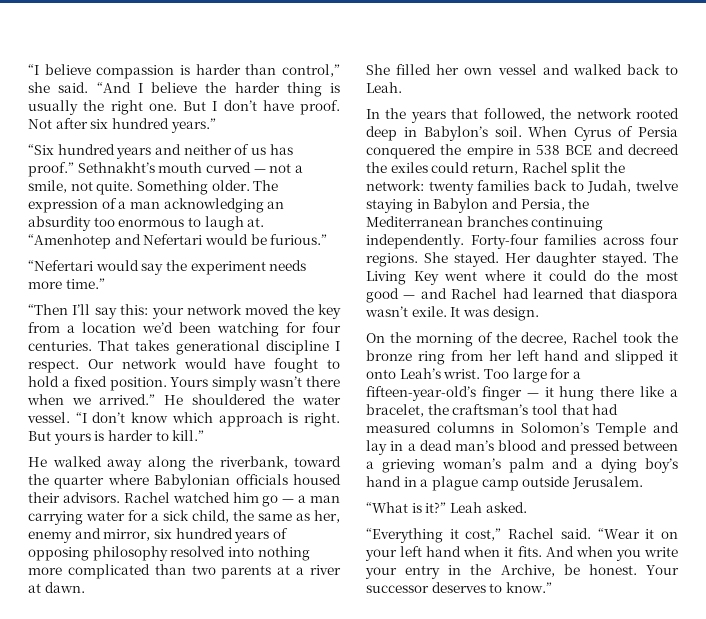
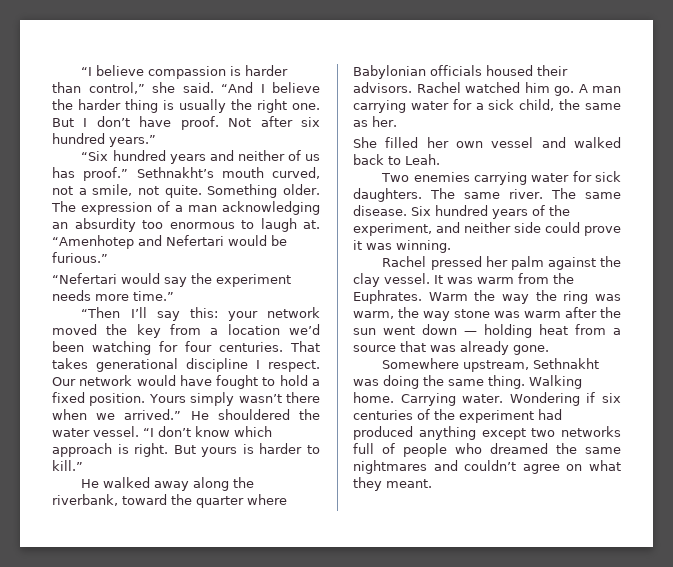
[205,162,266,173] curved — -> [272,167,320,179] curved,
[262,495,307,507] go — a -> [554,84,588,96] go. A
[314,510,340,523] [28,528,288,543] [28,546,310,561] [28,564,341,579] [28,582,85,593] her, enemy and mirror, six hundred years of opposing philosophy resolved into nothing more complicated than two parents at a river at dawn. -> [372,116,397,127] her.
[366,108,679,123] [366,126,678,141] [366,144,679,159] [366,162,625,177] [366,180,678,195] [366,198,590,213] [366,216,604,231] [366,234,679,249] [366,252,678,267] [366,270,678,285] [366,288,678,303] [365,306,539,321] [366,332,678,347] [366,350,678,365] [366,368,581,383] [366,386,678,401] [366,404,619,417] [366,422,679,437] [366,440,678,455] [366,458,678,473] [366,476,643,491] [366,502,527,513] [366,528,678,543] [365,546,678,561] [365,564,679,579] [366,582,552,593] In the years that followed, the network rooted deep in Babylon’s soil. When Cyrus of Persia conquered the empire in 538 BCE and decreed the exiles could return, Rachel split the network: twenty families back to Judah, twelve staying in Babylon and Persia, the Mediterranean branches continuing independently. Forty-four families across four regions. She stayed. Her daughter stayed. The Living Key went where it could do the most good — and Rachel had learned that diaspora wasn’t exile. It was design. // On the morning of the decree, Rachel took the bronze ring from her left hand and slipped it onto Leah’s wrist. Too large for a fifteen-year-old’s finger — it hung there like a bracelet, the craftsman’s tool that had measured columns in Solomon’s Temple and lay in a dead man’s blood and pressed between a grieving woman’s palm and a dying boy’s hand in a plague camp outside Jerusalem. // “What is it?” Leah asked. // “Everything it cost,” Rachel said. “Wear it on your left hand when it fits. And when you write your entry in the Archive, be honest. Your successor deserves to know.” -> [381,171,621,185] [353,188,621,202] [353,205,570,219] [353,222,621,236] [353,240,451,253] [382,256,621,270] [353,273,574,287] [353,290,621,304] [353,307,621,321] [353,324,621,338] [353,341,549,355] [382,358,600,372] [353,375,582,389] [353,392,621,406] [353,409,562,423] [353,426,621,440] [353,443,621,457] [353,460,621,474] [353,477,432,491] Two enemies carrying water for sick daughters. The same river. The same disease. Six hundred years of the experiment, and neither side could prove it was winning. // Rachel pressed her palm against the clay vessel. It was warm from the Euphrates. Warm the way the ring was warm, the way stone was warm after the sun went down — holding heat from a source that was already gone. // Somewhere upstream, Sethnakht was doing the same thing. Walking home. Carrying water. Wondering if six centuries of the experiment had produced anything except two networks full of people who dreamed the same nightmares and couldn’t agree on what they meant.

